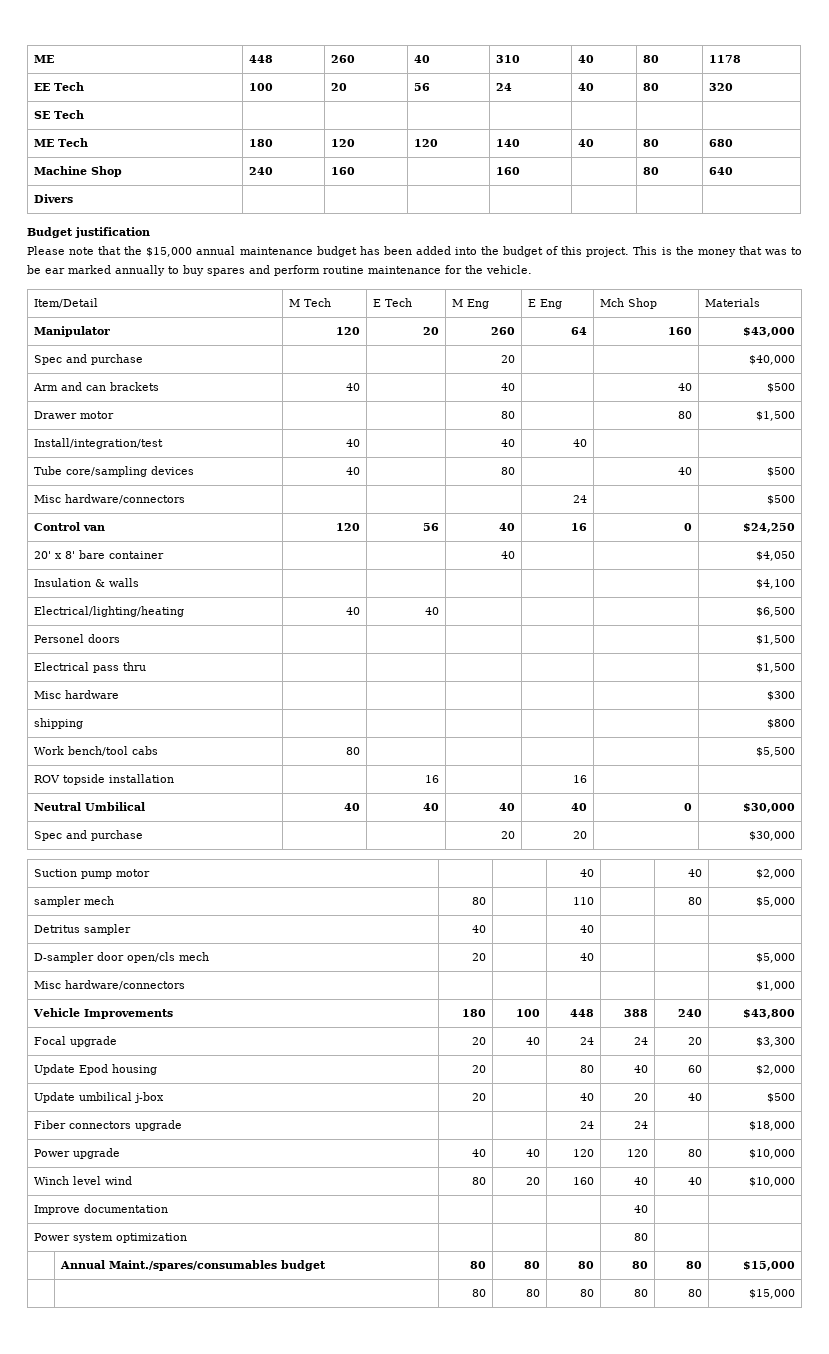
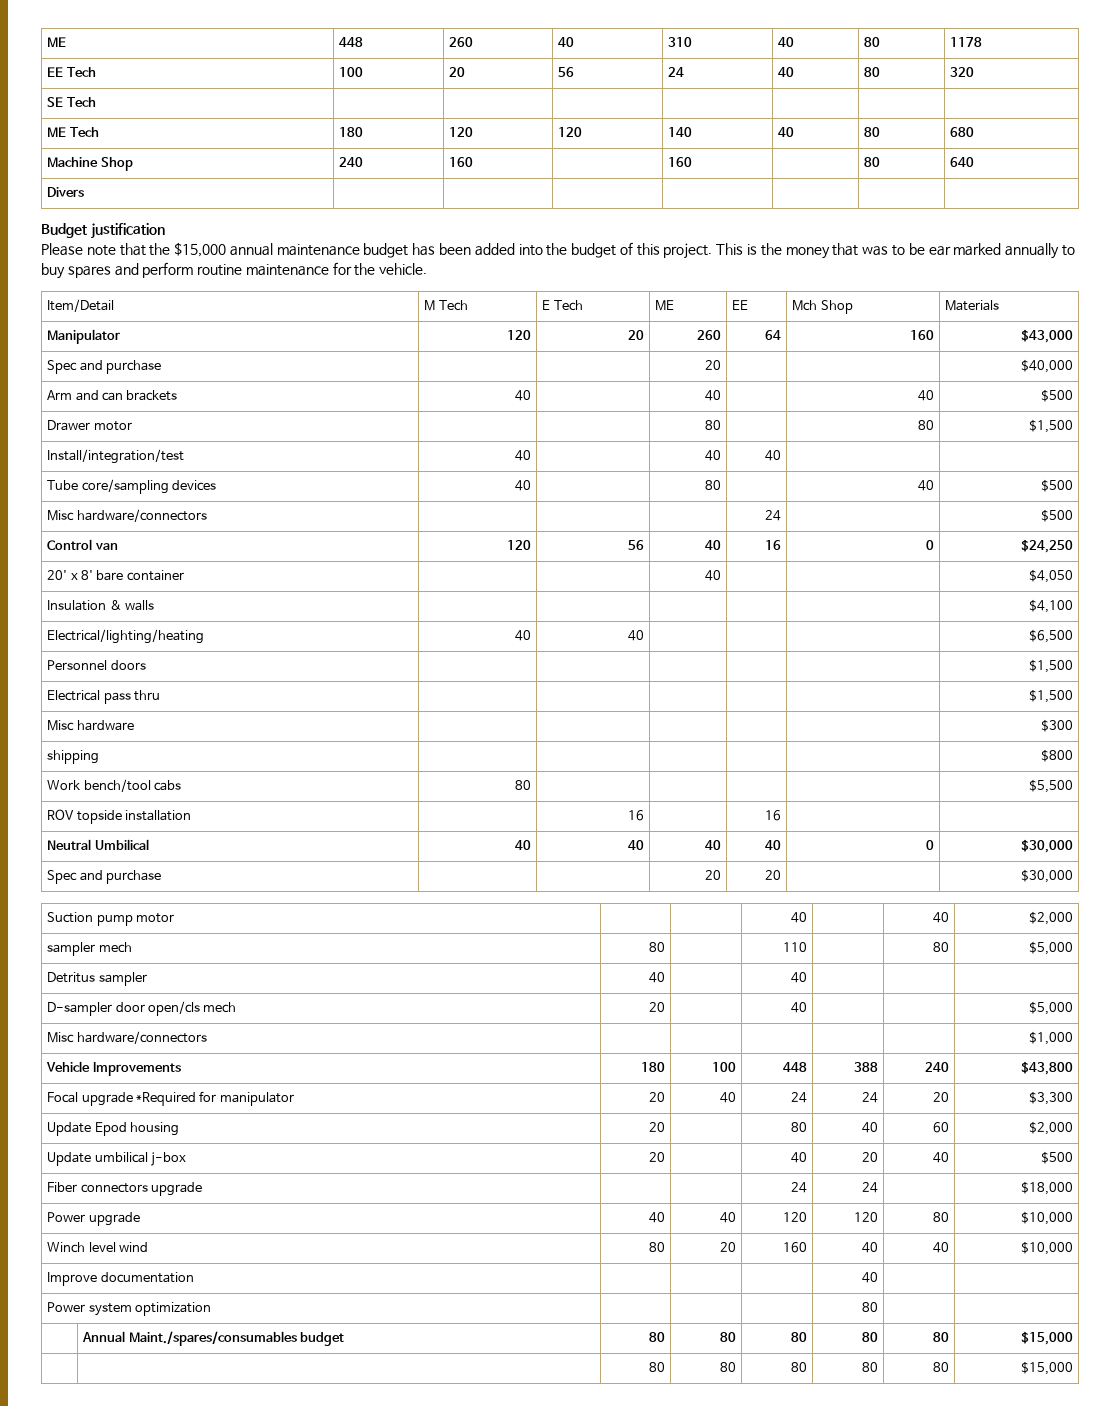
[452,299,490,309] [528,299,563,309] M Eng | E Eng -> [655,300,675,311] [732,300,749,310] ME | EE
[34,634,85,643] Personel -> [47,660,108,670] Personnel
(118, 1041) none -> [135,1091,294,1106] *Required for manipulator

